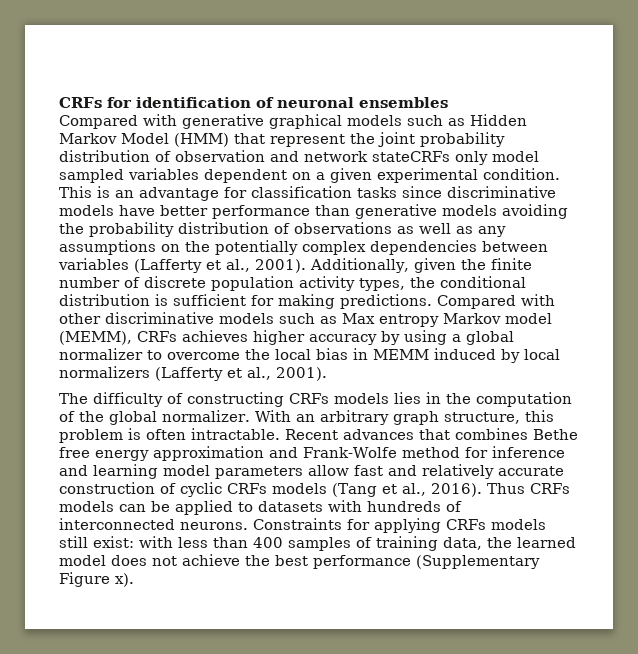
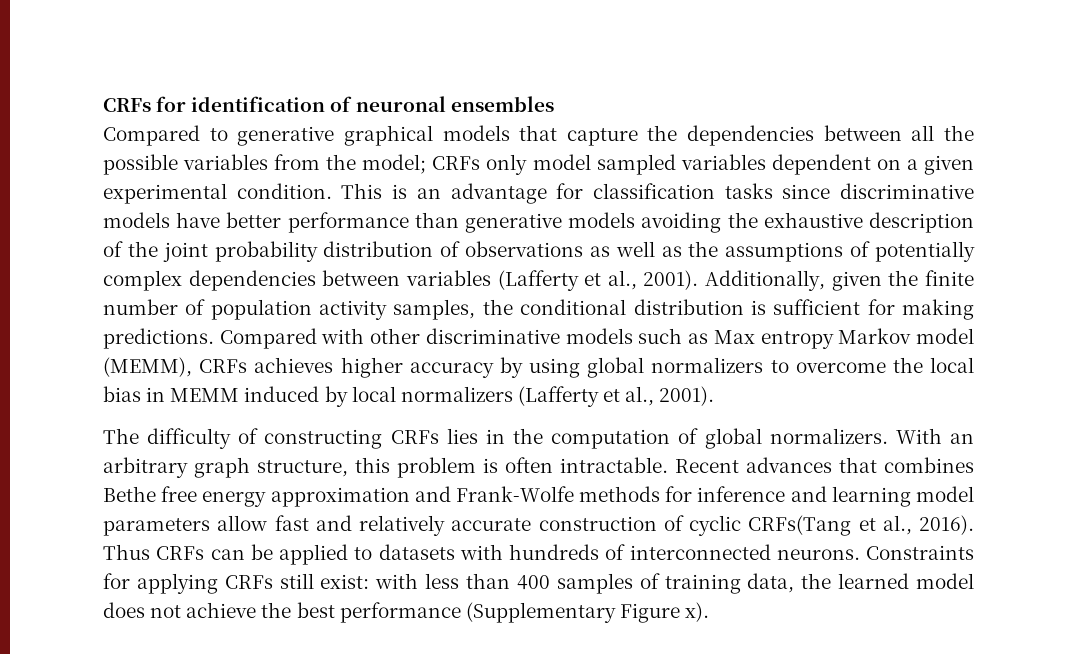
[143,114,177,126] with -> [209,128,228,141] to
[407,114,527,126] [59,132,505,147] [59,150,450,162] such as Hidden Markov Model (HMM) that represent the joint probability distribution of observation and network stateCRFs -> [519,125,974,146] [103,154,481,175] that capture the dependencies between all the possible variables from the model; CRFs
(84, 228) none -> [763,212,975,233] [103,241,208,262] exhaustive description of the joint
[478,226,506,237] [59,240,210,255] any assumptions on the -> [688,241,871,262] the assumptions of
[144,276,206,288] discrete -> (206, 307) none
[359,278,405,291] types, -> [393,299,476,320] samples,
[452,331,514,345] [59,348,143,360] a global normalizer -> [587,357,764,378] global normalizers
[334,393,389,404] models -> (439, 437) none
[79,410,250,425] the global normalizer. -> [704,428,888,449] global normalizers.
[401,447,460,458] method -> [579,486,661,502] methods
[227,483,377,497] CRFs models (Tang -> [748,515,852,536] CRFs(Tang
[59,501,114,512] models -> (205, 553) none
[491,519,546,530] models -> (273, 582) none

